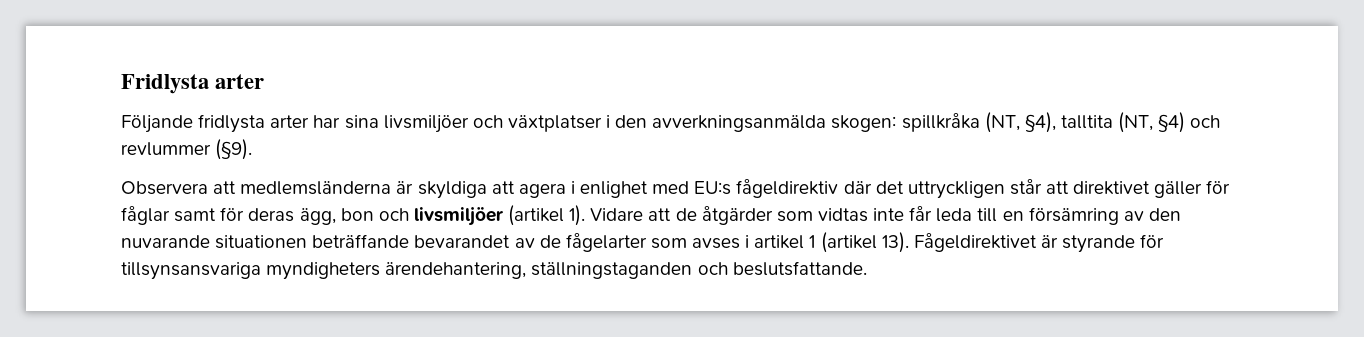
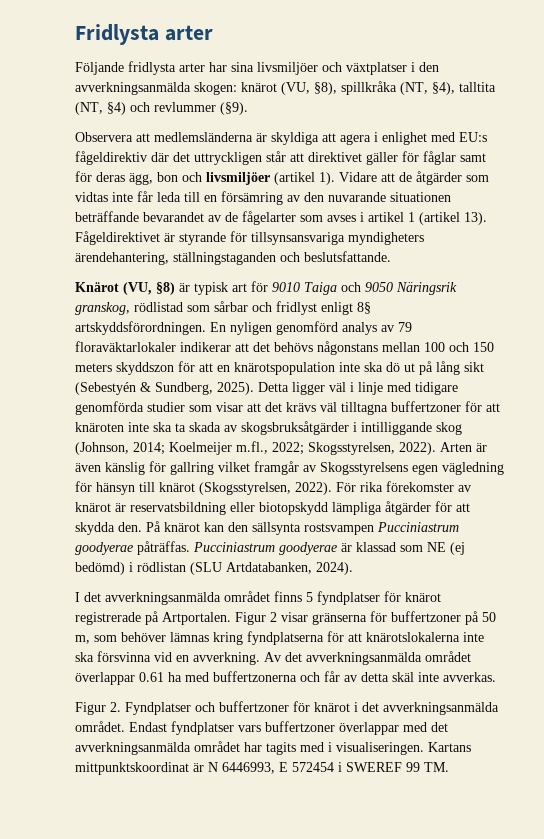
(897, 123) none -> [241,82,337,95] knärot (VU, §8),
(867, 268) none -> [75,281,457,295] [75,301,371,315] [75,321,412,335] [75,341,494,355] [75,361,484,375] [75,382,458,395] [75,401,500,415] [75,421,462,435] [75,441,487,455] [75,461,504,475] [75,481,471,495] [75,501,470,515] [75,521,459,535] [75,541,465,555] [75,562,353,575] [75,591,441,605] [75,611,496,625] [75,631,484,645] [75,651,471,665] [75,671,496,685] [75,701,499,715] [75,721,448,735] [75,741,471,755] [75,762,449,775] // Knärot (VU, §8) är typisk art för 9010 Taiga och 9050 Näringsrik granskog, rödlistad som sårbar och fridlyst enligt 8§ artskyddsförordningen. En nyligen genomförd analys av 79 floraväktarlokaler indikerar att det behövs någonstans mellan 100 och 150 meters skyddszon för att en knärotspopulation inte ska dö ut på lång sikt (Sebestyén & Sundberg, 2025). Detta ligger väl i linje med tidigare genomförda studier som visar att det krävs väl tilltagna buffertzoner för att knäroten inte ska ta skada av skogsbruksåtgärder i intilliggande skog (Johnson, 2014; Koelmeijer m.fl., 2022; Skogsstyrelsen, 2022). Arten är även känslig för gallring vilket framgår av Skogsstyrelsens egen vägledning för hänsyn till knärot (Skogsstyrelsen, 2022). För rika förekomster av knärot är reservatsbildning eller biotopskydd lämpliga åtgärder för att skydda den. På knärot kan den sällsynta rostsvampen Pucciniastrum goodyerae påträffas. Pucciniastrum goodyerae är klassad som NE (ej bedömd) i rödlistan (SLU Artdatabanken, 2024). // I det avverkningsanmälda området finns 5 fyndplatser för knärot registrerade på Artportalen. Figur 2 visar gränserna för buffertzoner på 50 m, som behöver lämnas kring fyndplatserna för att knärotslokalerna inte ska försvinna vid en avverkning. Av det avverkningsanmälda området överlappar 0.61 ha med buffertzonerna och får av detta skäl inte avverkas. // Figur 2. Fyndplatser och buffertzoner för knärot i det avverkningsanmälda området. Endast fyndplatser vars buffertzoner överlappar med det avverkningsanmälda området har tagits med i visualiseringen. Kartans mittpunktskoordinat är N 6446993, E 572454 i SWEREF 99 TM.

